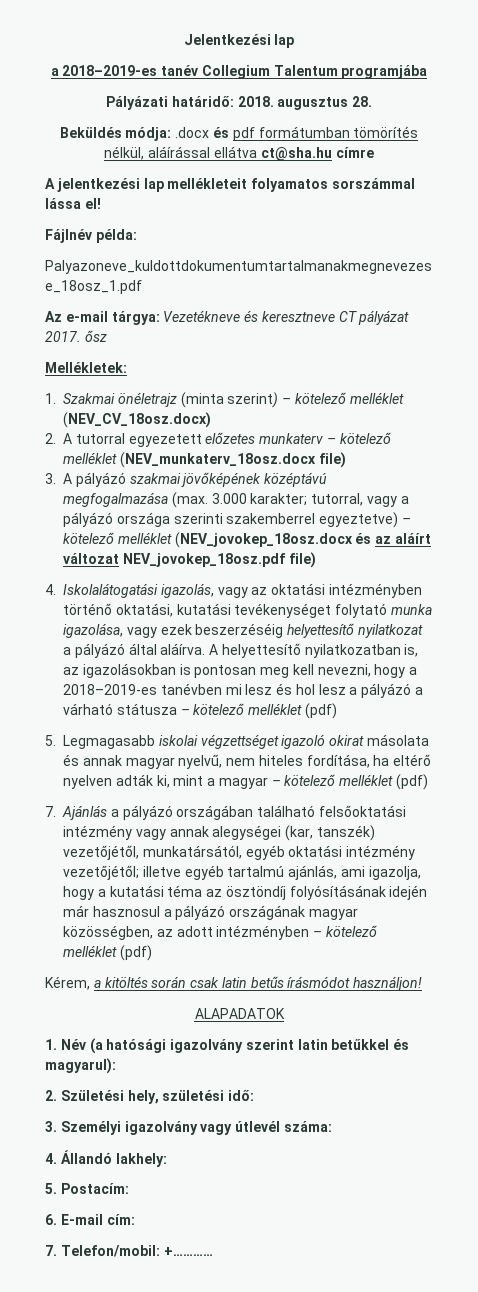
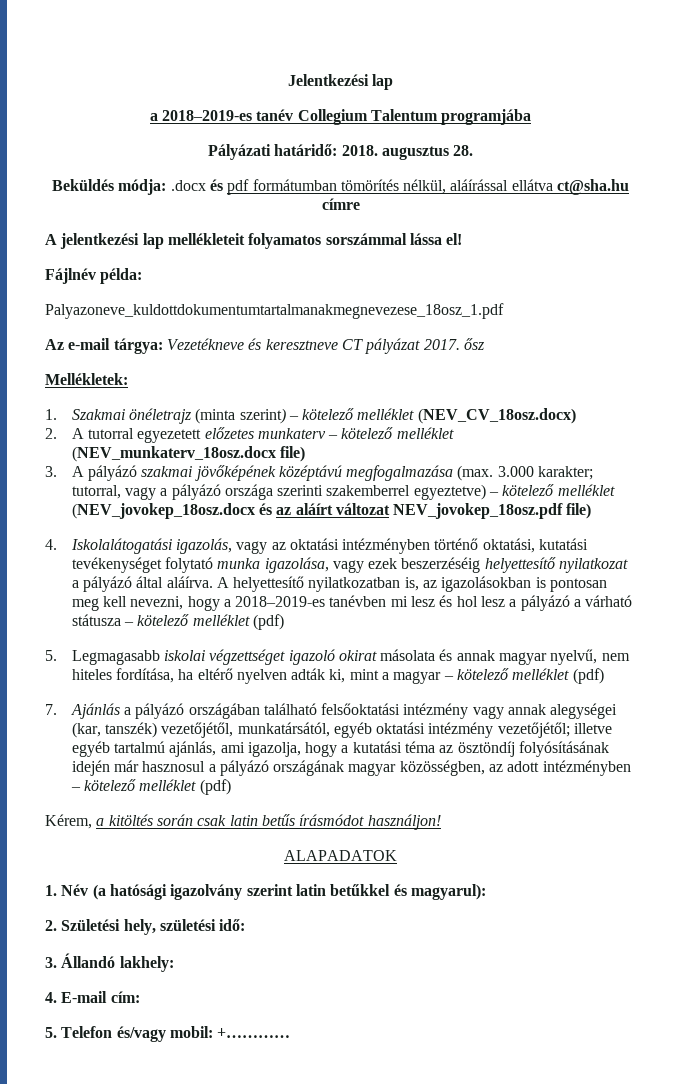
[60,1121,332,1135] [45,1153,57,1164] Személyi igazolvány vagy útlevél száma: // 4. -> (57, 962) none
[45,1183,129,1194] [45,1214,57,1225] 5. Postacím: // 6. -> [45,992,57,1003] 4.
[45,1245,160,1257] 7. Telefon/mobil: -> [45,1026,213,1042] 5. Telefon és/vagy mobil:

